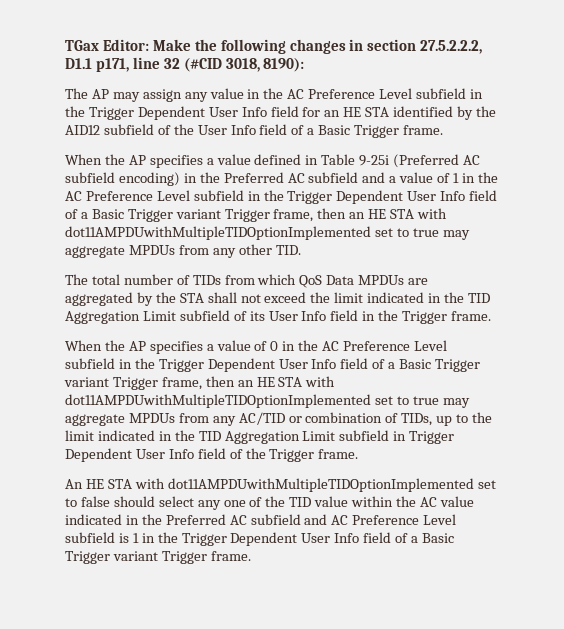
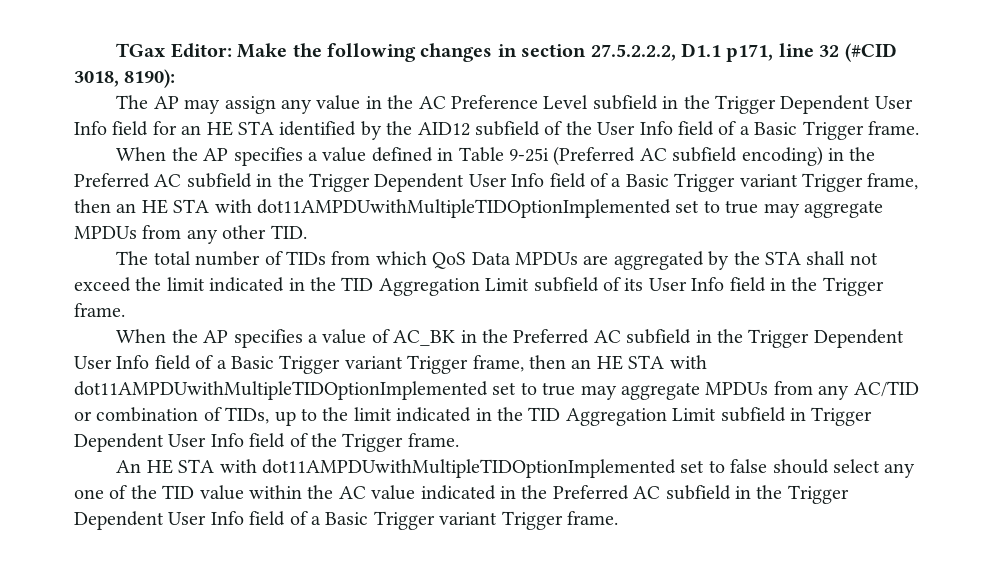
[362,172,498,183] [65,190,244,201] and a value of 1 in the AC Preference Level subfield -> (252, 180) none
[270,340,447,351] 0 in the AC Preference Level -> [393,329,621,346] AC_BK in the Preferred AC
[304,514,457,525] [65,532,139,543] and AC Preference Level subfield is 1 -> (731, 492) none

